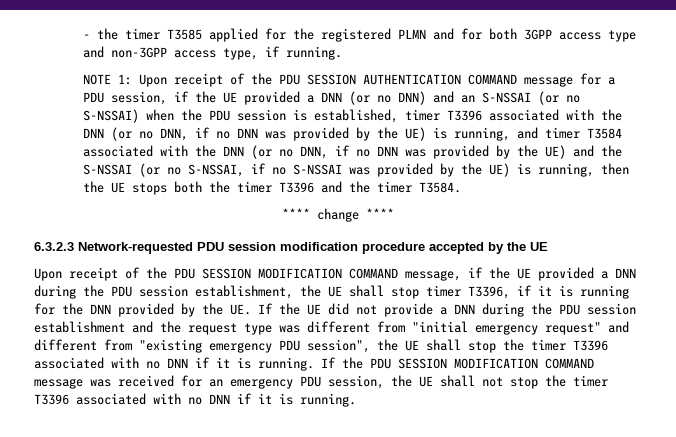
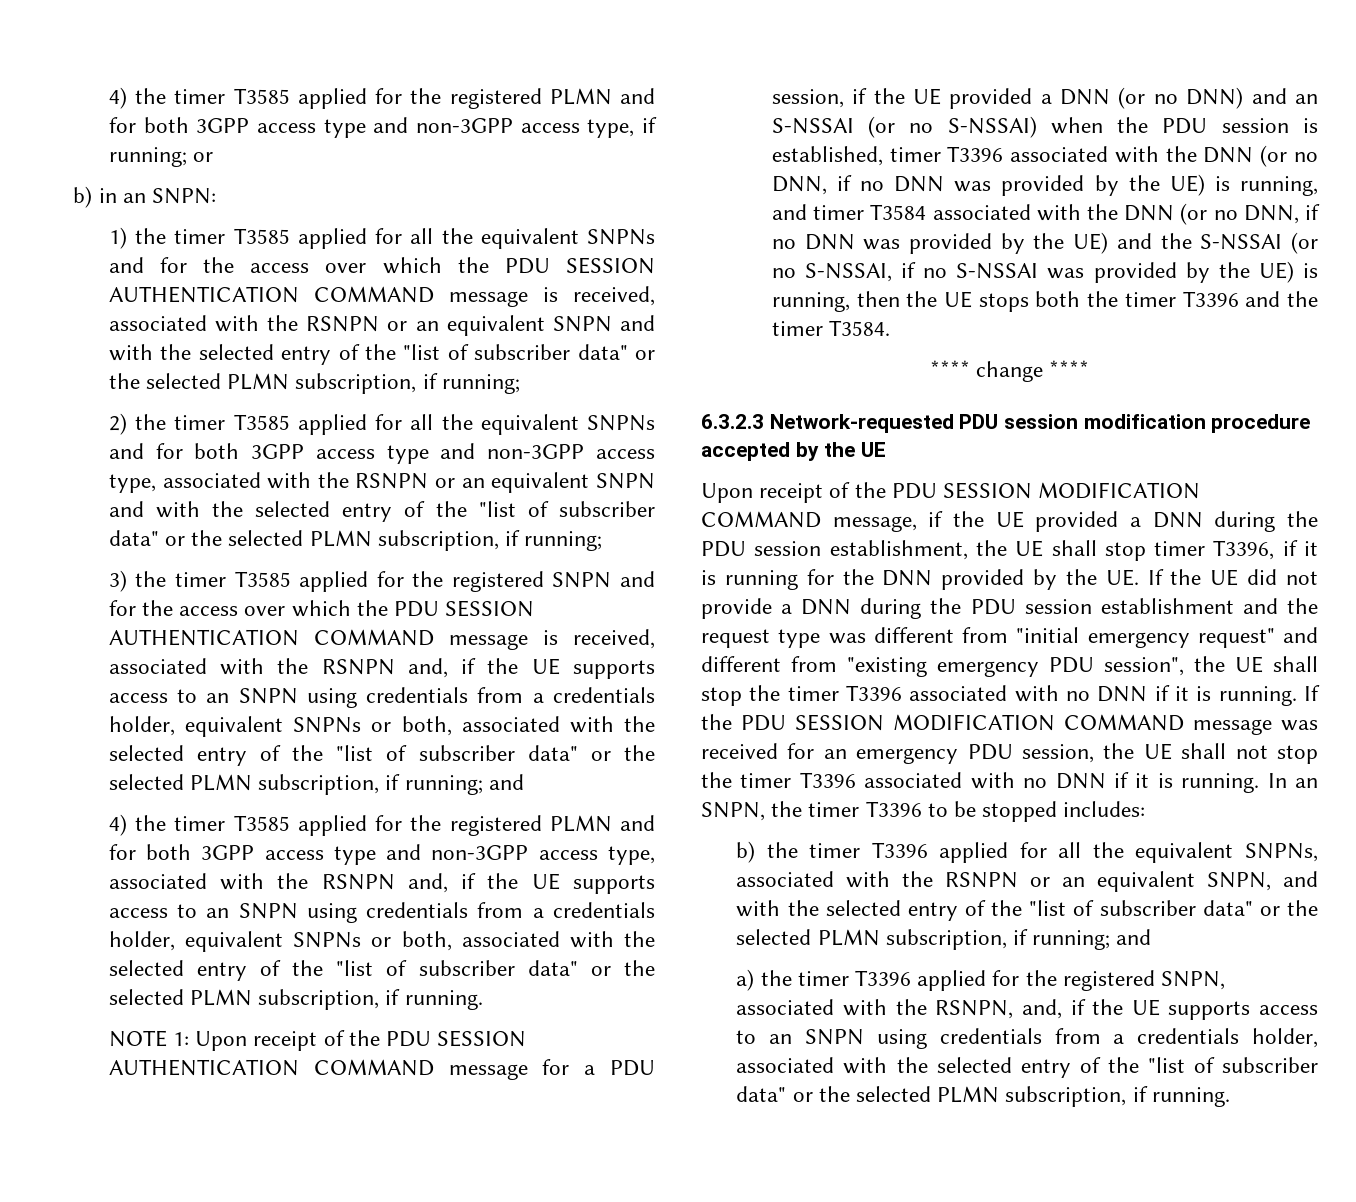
[83,34,91,39] - -> [108,87,127,109] 4)
(281, 51) none -> [108,147,214,167] [73,186,217,208] [108,227,655,249] [108,257,656,274] [108,286,655,307] [108,315,655,336] [108,344,655,365] [108,373,520,394] [108,413,655,435] [108,443,656,464] [108,472,655,493] [108,501,655,522] [108,530,603,551] [108,570,655,592] [108,600,535,617] [108,629,655,650] [108,658,656,679] [108,687,655,708] [108,716,655,737] [108,745,655,766] [108,774,524,795] [108,814,655,836] [108,844,655,865] [108,873,656,894] [108,902,655,923] [108,931,655,952] [108,960,655,981] [108,989,401,1010] running; or // b) in an SNPN: // 1) the timer T3585 applied for all the equivalent SNPNs and for the access over which the PDU SESSION AUTHENTICATION COMMAND message is received, associated with the RSNPN or an equivalent SNPN and with the selected entry of the "list of subscriber data" or the selected PLMN subscription, if running; // 2) the timer T3585 applied for all the equivalent SNPNs and for both 3GPP access type and non-3GPP access type, associated with the RSNPN or an equivalent SNPN and with the selected entry of the "list of subscriber data" or the selected PLMN subscription, if running; // 3) the timer T3585 applied for the registered SNPN and for the access over which the PDU SESSION AUTHENTICATION COMMAND message is received, associated with the RSNPN and, if the UE supports access to an SNPN using credentials from a credentials holder, equivalent SNPNs or both, associated with the selected entry of the "list of subscriber data" or the selected PLMN subscription, if running; and // 4) the timer T3585 applied for the registered PLMN and for both 3GPP access type and non-3GPP access type, associated with the RSNPN and, if the UE supports access to an SNPN using credentials from a credentials holder, equivalent SNPNs or both, associated with the selected entry of the "list of subscriber data" or the selected PLMN subscription, if
(356, 400) none -> [1267,773,1318,788] [701,801,1146,822] [736,841,1318,863] [736,871,1318,892] [736,900,1318,921] [736,929,1152,950] [736,969,1226,991] [736,999,1319,1020] [736,1028,1318,1049] [736,1057,1318,1078] [736,1086,1230,1107] In an SNPN, the timer T3396 to be stopped includes: // b) the timer T3396 applied for all the equivalent SNPNs, associated with the RSNPN or an equivalent SNPN, and with the selected entry of the "list of subscriber data" or the selected PLMN subscription, if running; and // a) the timer T3396 applied for the registered SNPN, associated with the RSNPN, and, if the UE supports access to an SNPN using credentials from a credentials holder, associated with the selected entry of the "list of subscriber data" or the selected PLMN subscription, if running.

